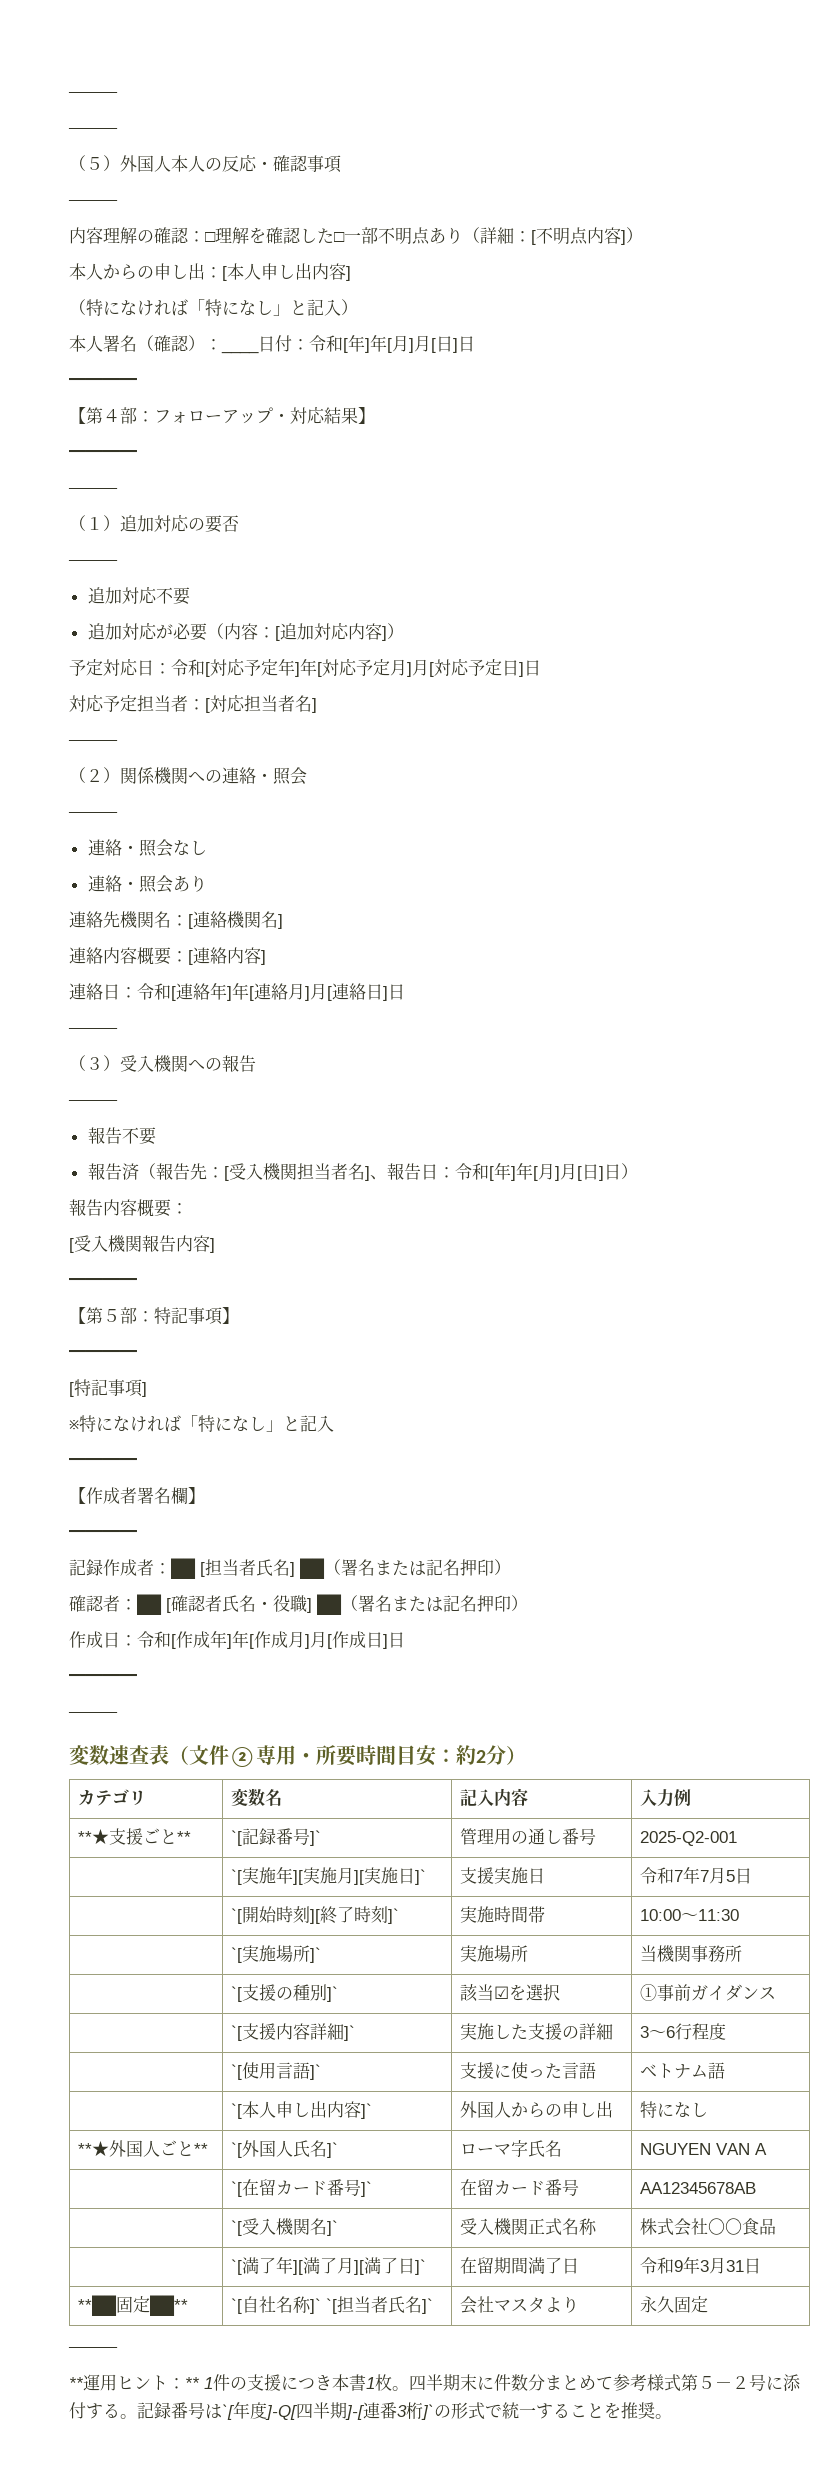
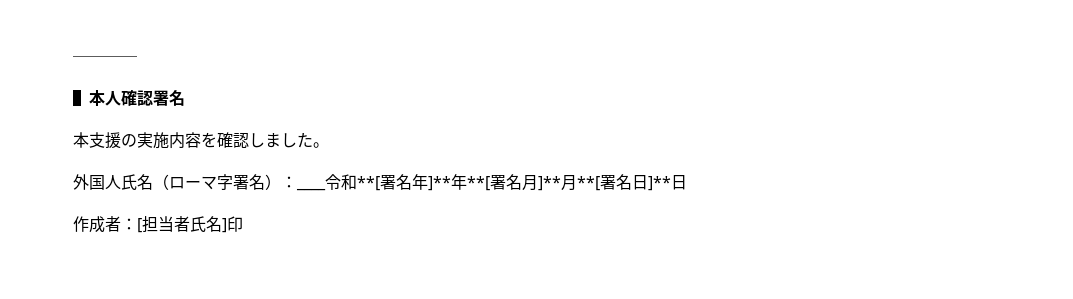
[68,92,118,98] [68,128,118,134] [69,155,341,173] [68,200,118,206] [69,227,643,245] [69,263,351,281] [69,299,358,317] [69,335,222,352] [221,334,475,354] [69,378,137,386] [69,407,375,424] [69,450,137,458] [68,488,118,494] [69,515,239,533] [68,560,118,566] [87,587,190,605] [87,623,404,641] [69,658,541,677] [69,695,317,713] [68,740,118,746] [69,767,307,785] [68,812,118,818] [87,839,207,857] [87,875,207,893] [69,911,283,929] [69,947,266,965] [69,982,405,1001] [68,1028,118,1034] [69,1055,256,1072] [68,1100,118,1106] [87,1127,156,1145] [87,1162,638,1181] [69,1199,188,1217] [69,1235,215,1253] [69,1278,137,1286] [69,1307,239,1325] [69,1350,137,1358] [69,1379,147,1397] [69,1415,334,1433] [69,1458,137,1466] [69,1487,205,1504] [69,1530,137,1538] [69,1559,103,1576] ──── // ──── // （５）外国人本人の反応・確認事項 // ──── // 内容理解の確認：□理解を確認した□一部不明点あり（詳細：[不明点内容]） // 本人からの申し出：[本人申し出内容] // （特になければ「特になし」と記入） // 本人署名（確認）：____日付：令和[年]年[月]月[日]日 // ━━━━ // 【第４部：フォローアップ・対応結果】 // ━━━━ // ──── // （１）追加対応の要否 // ──── // 追加対応不要 // 追加対応が必要（内容：[追加対応内容]） // 予定対応日：令和[対応予定年]年[対応予定月]月[対応予定日]日 // 対応予定担当者：[対応担当者名] // ──── // （２）関係機関への連絡・照会 // ──── // 連絡・照会なし // 連絡・照会あり // 連絡先機関名：[連絡機関名] // 連絡内容概要：[連絡内容] // 連絡日：令和[連絡年]年[連絡月]月[連絡日]日 // ──── // （３）受入機関への報告 // ──── // 報告不要 // 報告済（報告先：[受入機関担当者名]、報告日：令和[年]年[月]月[日]日） // 報告内容概要： // [受入機関報告内容] // ━━━━ // 【第５部：特記事項】 // ━━━━ // [特記事項] // ※特になければ「特になし」と記入 // ━━━━ // 【作成者署名欄】 // ━━━━ // 記録 -> [73,56,137,62] [73,89,185,107] [73,132,329,149] [73,174,297,190] [296,174,687,191] ──── // ▌本人確認署名 // 本支援の実施内容を確認しました。 // 外国人氏名（ローマ字署名）：____令和**[署名年]**年**[署名月]**月**[署名日]**日 //
[171,1558,196,1579] ██ -> (137, 224) none
[300,1558,511,1579] [69,1594,528,1615] [69,1630,405,1649] [69,1674,137,1682] [68,1712,118,1718] [69,1745,526,1767] [78,1789,147,1806] [231,1788,283,1807] [460,1788,529,1806] [640,1789,692,1807] [78,1828,192,1845] [231,1828,322,1846] [460,1828,597,1845] [640,1831,738,1846] [231,1866,427,1885] [460,1867,546,1884] [640,1866,753,1884] [231,1906,400,1924] [460,1906,546,1923] [640,1909,740,1921] [231,1945,322,1963] [460,1945,529,1962] [640,1945,743,1962] [231,1984,339,2002] [460,1984,561,2002] [640,1984,777,2001] [231,2023,356,2041] [460,2023,614,2040] [640,2023,727,2040] [231,2062,322,2080] [460,2062,597,2079] [640,2062,726,2079] [231,2101,373,2119] [460,2101,614,2118] [640,2101,709,2119] [78,2140,209,2157] [231,2140,339,2158] [460,2140,563,2157] [640,2143,768,2155] [231,2179,373,2197] [460,2179,580,2196] [640,2182,757,2194] [231,2218,339,2236] [460,2218,598,2236] [640,2218,777,2236] [231,2256,427,2275] [460,2257,580,2274] [640,2256,762,2274] [78,2295,189,2316] [231,2296,434,2314] [460,2296,580,2314] [640,2296,709,2313] [68,2347,118,2353] [69,2374,801,2392] [69,2401,672,2420] ██（署名または記名押印） // 確認者：██ [確認者氏名・役職] ██（署名または記名押印） // 作成日：令和[作成年]年[作成月]月[作成日]日 // ━━━━ // ──── // 変数速查表（文件②専用・所要時間目安：約2分） // カテゴリ | 変数名 | 記入内容 | 入力例 // **★支援ごと** | `[記録番号]` | 管理用の通し番号 | 2025-Q2-001 // | `[実施年][実施月][実施日]` | 支援実施日 | 令和7年7月5日 // | `[開始時刻][終了時刻]` | 実施時間帯 | 10:00〜11:30 // | `[実施場所]` | 実施場所 | 当機関事務所 // | `[支援の種別]` | 該当☑を選択 | ①事前ガイダンス // | `[支援内容詳細]` | 実施した支援の詳細 | 3〜6行程度 // | `[使用言語]` | 支援に使った言語 | ベトナム語 // | `[本人申し出内容]` | 外国人からの申し出 | 特になし // **★外国人ごと** | `[外国人氏名]` | ローマ字氏名 | NGUYEN VAN A // | `[在留カード番号]` | 在留カード番号 | AA12345678AB // | `[受入機関名]` | 受入機関正式名称 | 株式会社〇〇食品 // | `[満了年][満了月][満了日]` | 在留期間満了日 | 令和9年3月31日 // **██固定██** | `[自社名称]` `[担当者氏名]` | 会社マスタより | 永久固定 // ──── // **運用ヒント：** 1件の支援につき本書1枚。四半期末に件数分まとめて参考様式第５－２号に添付する。記録番号は`[年度]-Q[四半期]-[連番3桁]`の形式で統一することを推奨。 -> [227,216,243,232] 印

